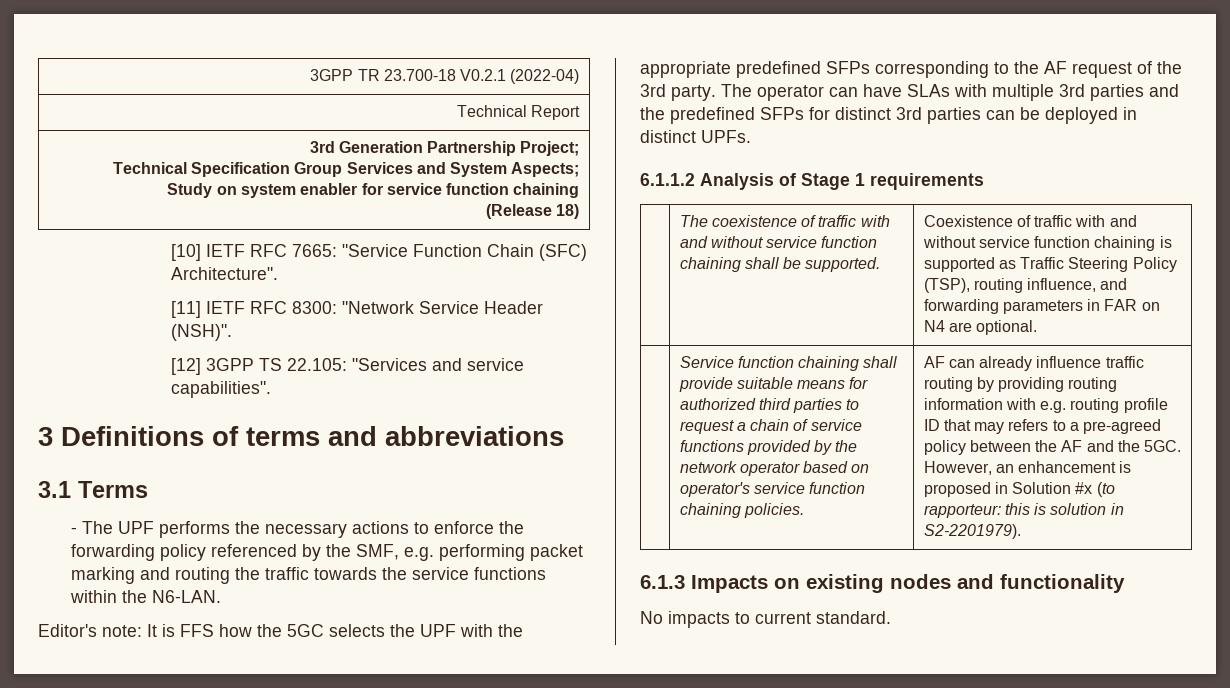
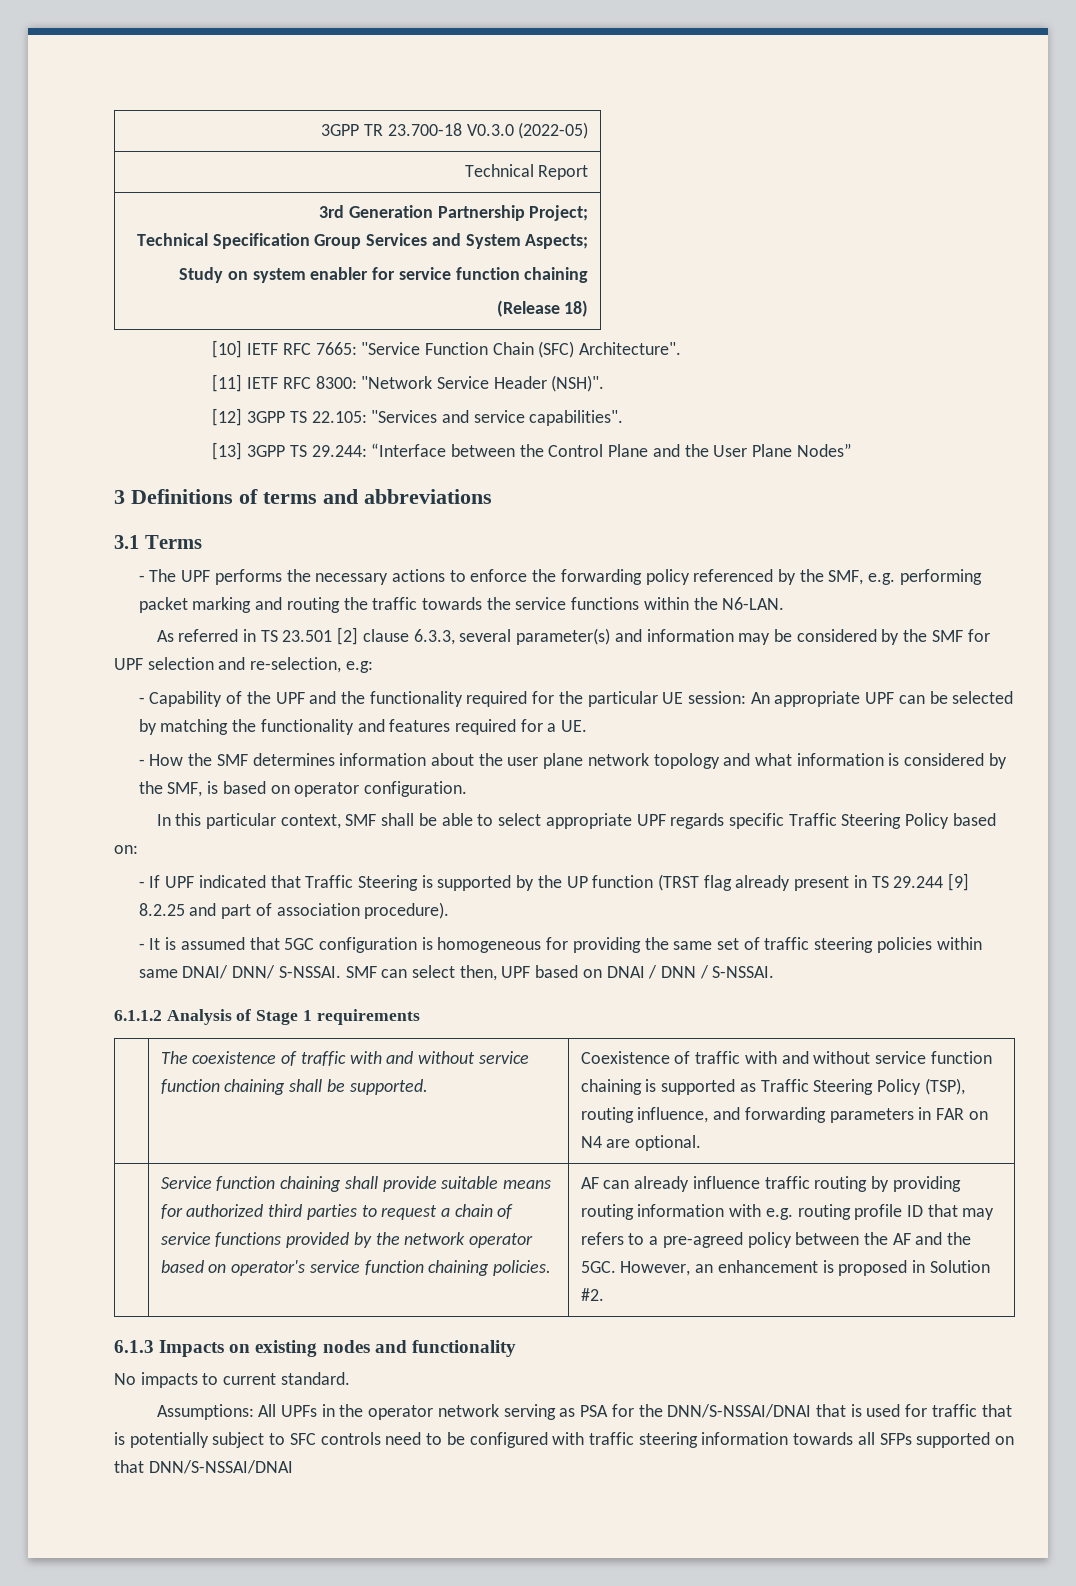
[460,69,580,84] V0.2.1 (2022-04) -> [466,122,589,139] V0.3.0 (2022-05)
(272, 389) none -> [212,442,852,460] // [13] 3GPP TS 29.244: “Interface between the Control Plane and the User Plane Nodes”
[38,624,523,637] [640,61,1182,78] [640,84,1179,101] [640,107,1137,124] [640,130,751,143] Editor's note: It is FFS how the 5GC selects the UPF with the appropriate predefined SFPs corresponding to the AF request of the 3rd party. The operator can have SLAs with multiple 3rd parties and the predefined SFPs for distinct 3rd parties can be deployed in distinct UPFs. -> [156,627,990,645] [114,657,373,673] [138,691,1014,707] [138,719,588,735] [138,753,1007,769] [138,781,467,797] [156,813,996,829] [114,845,138,854] [138,873,970,891] [138,902,450,919] [138,937,982,953] [138,965,775,981] As referred in TS 23.501 [2] clause 6.3.3, several parameter(s) and information may be considered by the SMF for UPF selection and re-selection, e.g: // - Capability of the UPF and the functionality required for the particular UE session: An appropriate UPF can be selected by matching the functionality and features required for a UE. // - How the SMF determines information about the user plane network topology and what information is considered by the SMF, is based on operator configuration. // In this particular context, SMF shall be able to select appropriate UPF regards specific Traffic Steering Policy based on: // - If UPF indicated that Traffic Steering is supported by the UP function (TRST flag already present in TS 29.244 [9] 8.2.25 and part of association procedure). // - It is assumed that 5GC configuration is homogeneous for providing the same set of traffic steering policies within same DNAI/ DNN/ S-NSSAI. SMF can select then, UPF based on DNAI / DNN / S-NSSAI.
[1075,482,1115,497] [923,503,1124,518] [923,524,1021,539] #x (to rapporteur: this is solution in S2-2201979). -> [580,1288,604,1301] #2.
(891, 617) none -> [156,1404,1012,1420] [114,1432,1015,1448] [114,1460,293,1474] // Assumptions: All UPFs in the operator network serving as PSA for the DNN/S-NSSAI/DNAI that is used for traffic that is potentially subject to SFC controls need to be configured with traffic steering information towards all SFPs supported on that DNN/S-NSSAI/DNAI

